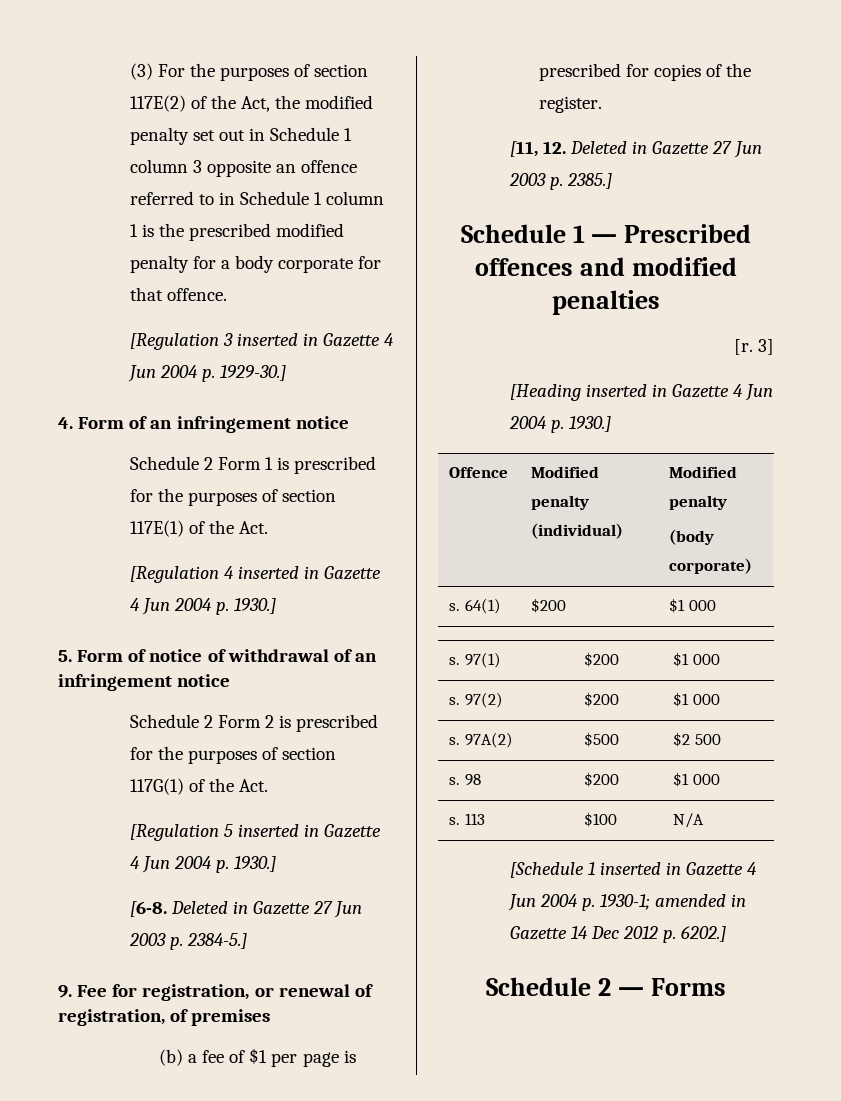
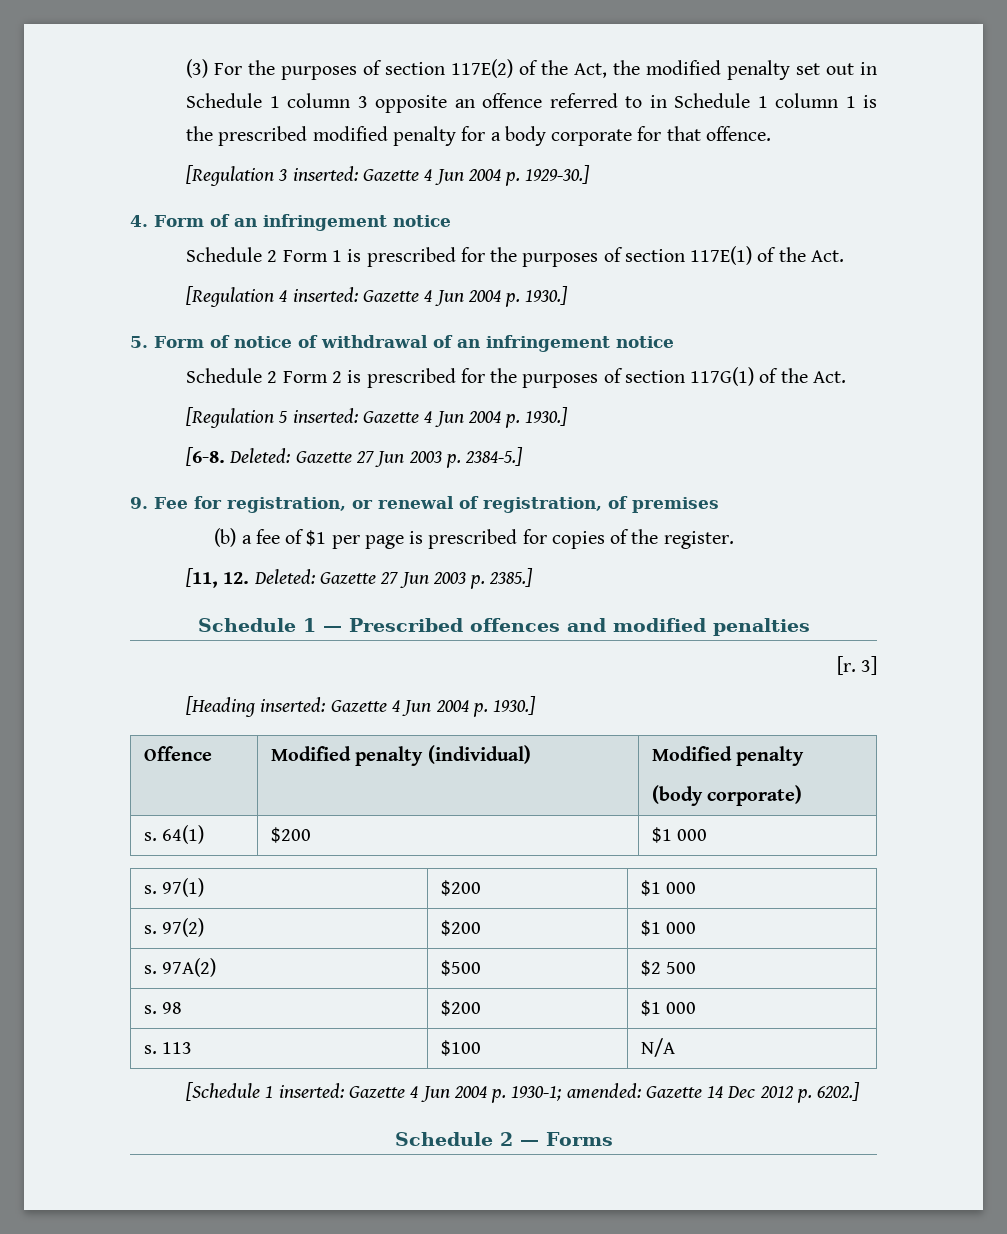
[237,333,319,346] inserted in -> [292,166,358,181] inserted:
[238,566,320,579] inserted in -> [292,287,358,302] inserted:
[238,824,320,837] inserted in -> [292,408,358,423] inserted:
[170,901,249,914] Deleted in -> [229,448,291,463] Deleted:
[570,141,648,154] Deleted in -> [253,569,315,584] Deleted:
[585,384,668,397] inserted in -> [260,697,326,712] inserted:
[600,862,682,875] inserted in -> [278,1083,344,1098] inserted:
[655,894,747,907] amended in -> [566,1083,641,1099] amended:

